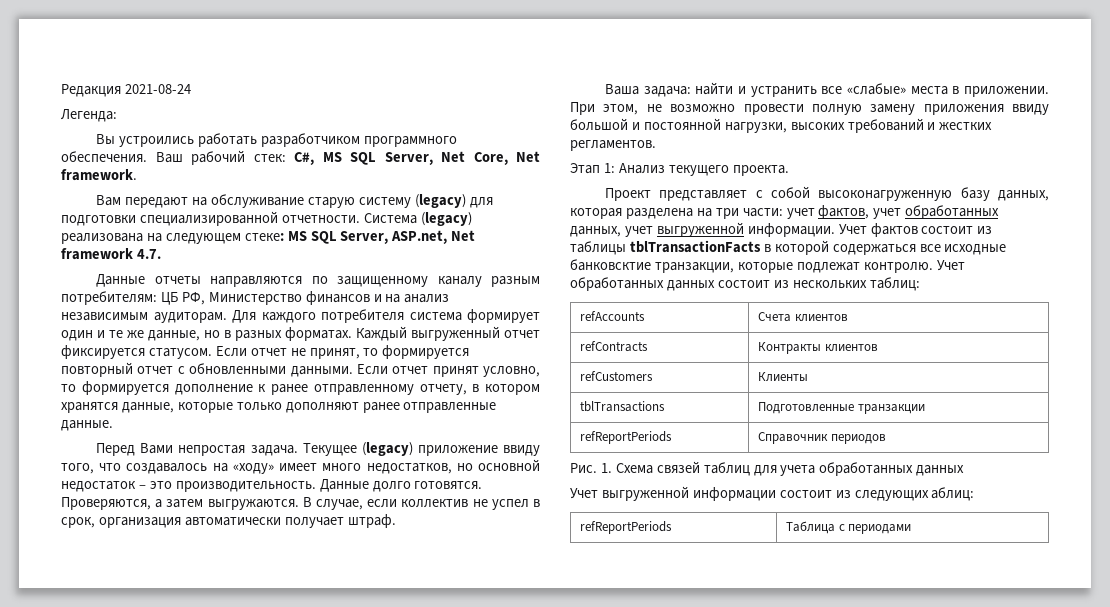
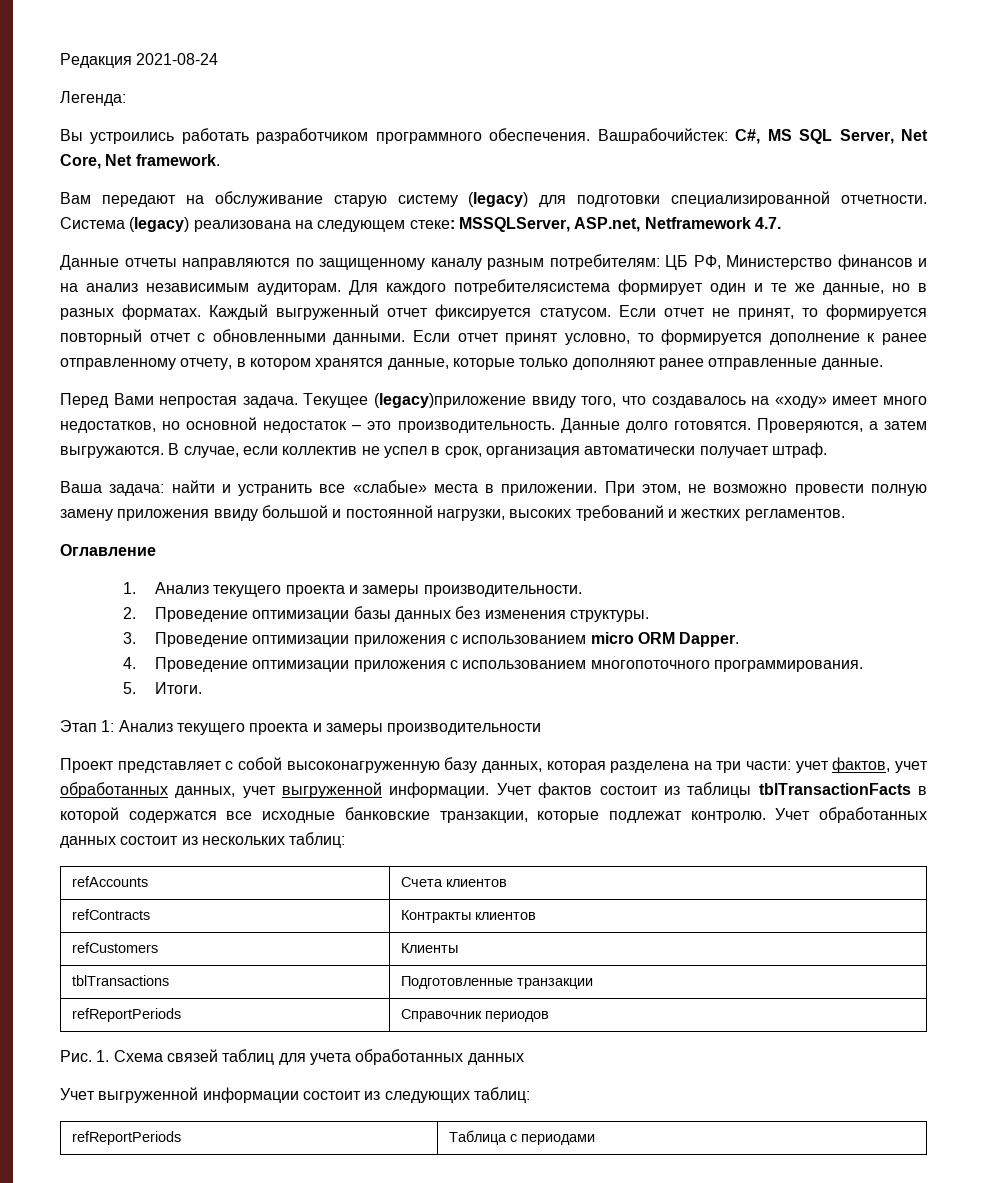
[155,150,286,165] Ваш рабочий стек: -> [597,128,728,144] Вашрабочийстек:
[287,230,476,244] [61,248,133,260] MS SQL Server, ASP.net, Net framework -> [458,217,751,232] MSSQLServer, ASP.net, Netframework
[321,309,462,323] потребителя система -> [454,279,610,295] потребителясистема
[361,442,498,456] (legacy) приложение -> [374,393,527,408] (legacy)приложение
(656, 145) none -> [60,544,156,556] [123,582,582,597] [123,606,649,622] [123,632,740,647] [123,657,863,672] [123,682,202,694] // Оглавление // 1. Анализ текущего проекта и замеры производительности. // 2. Проведение оптимизации базы данных без изменения структуры. // 3. Проведение оптимизации приложения с использованием micro ORM Dapper. // 4. Проведение оптимизации приложения с использованием многопоточного программирования. // 5. Итоги.
[732,165,789,176] проекта. -> [249,723,542,735] проекта и замеры производительности
[832,244,916,255] содержаться -> [128,811,217,823] содержатся
[570,259,651,271] банковсктие -> [344,807,430,820] банковские
[931,487,975,501] аблиц: -> [473,1087,530,1103] таблиц:

